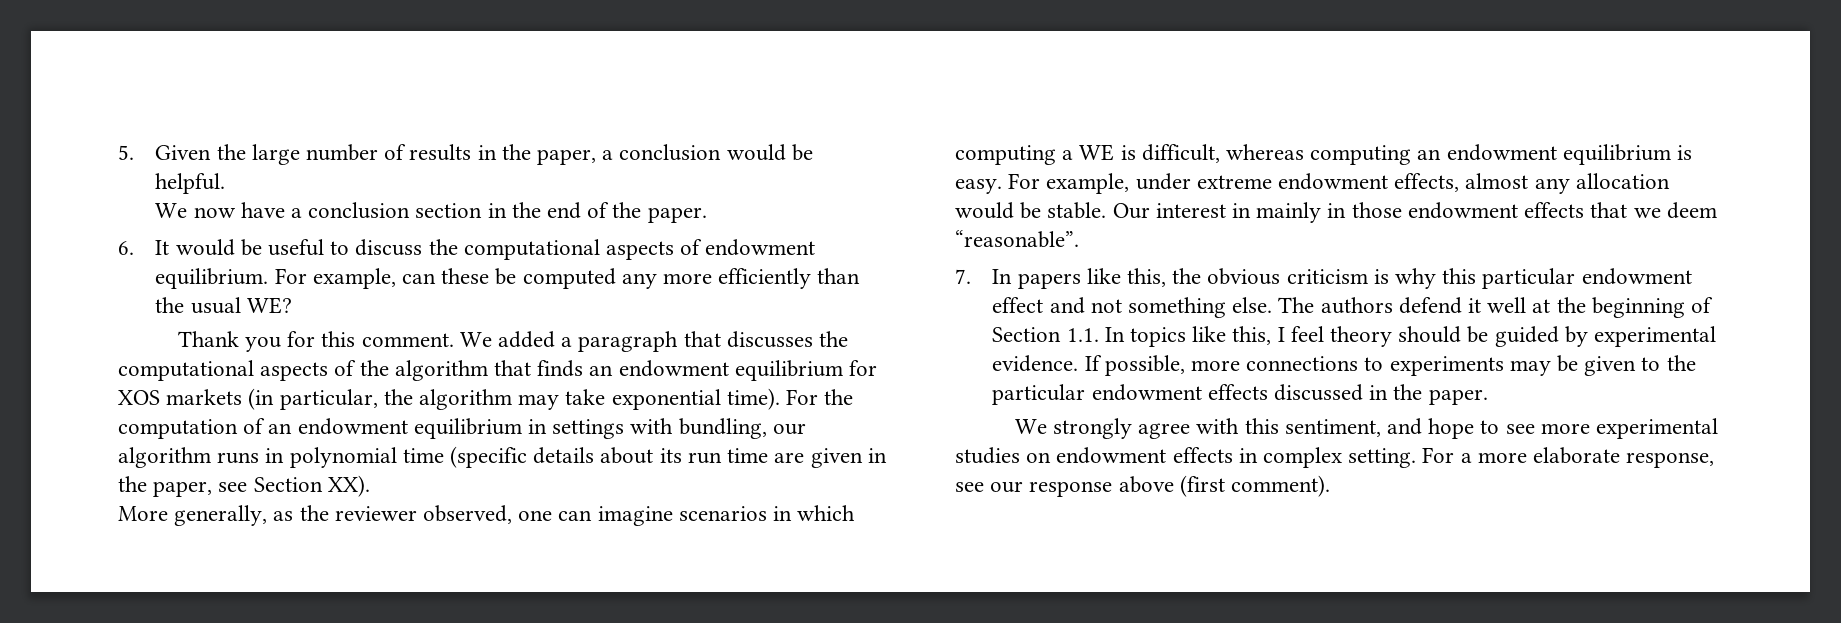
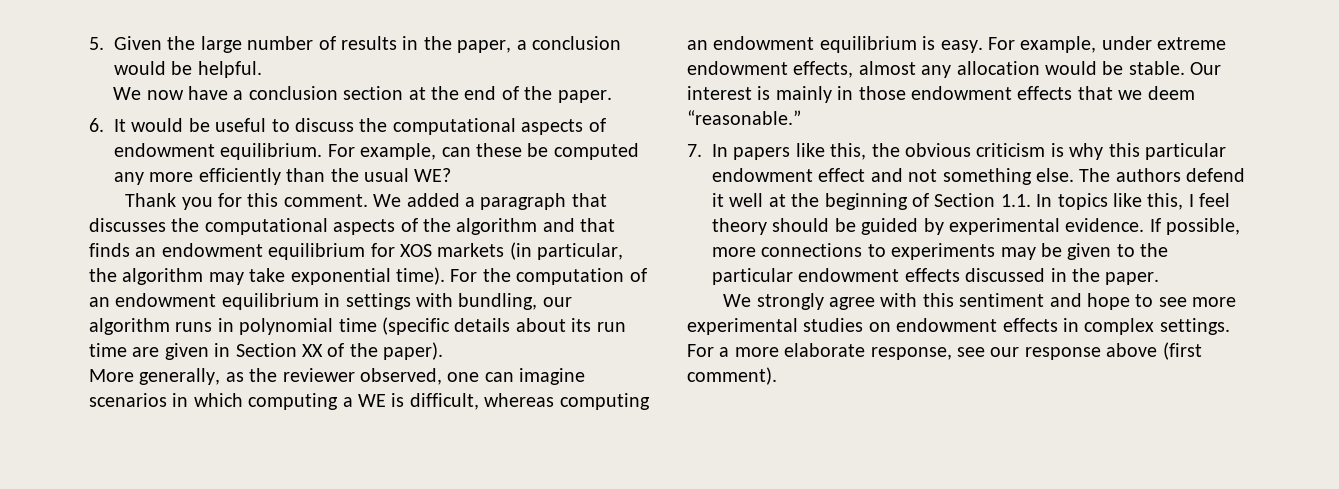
[487,203,507,218] in -> [408,87,426,100] at
(488, 370) none -> [542,218,575,232] and
[118,475,370,497] the paper, see Section XX). -> [235,342,444,360] Section XX of the paper).
[1232,203,1252,218] in -> [757,86,771,100] is
[955,230,1079,248] “reasonable”. -> [687,110,801,125] “reasonable.”
[1284,419,1381,437] sentiment, -> [959,293,1045,307] sentiment
[1348,448,1417,468] setting. -> [1159,318,1230,335] settings.

